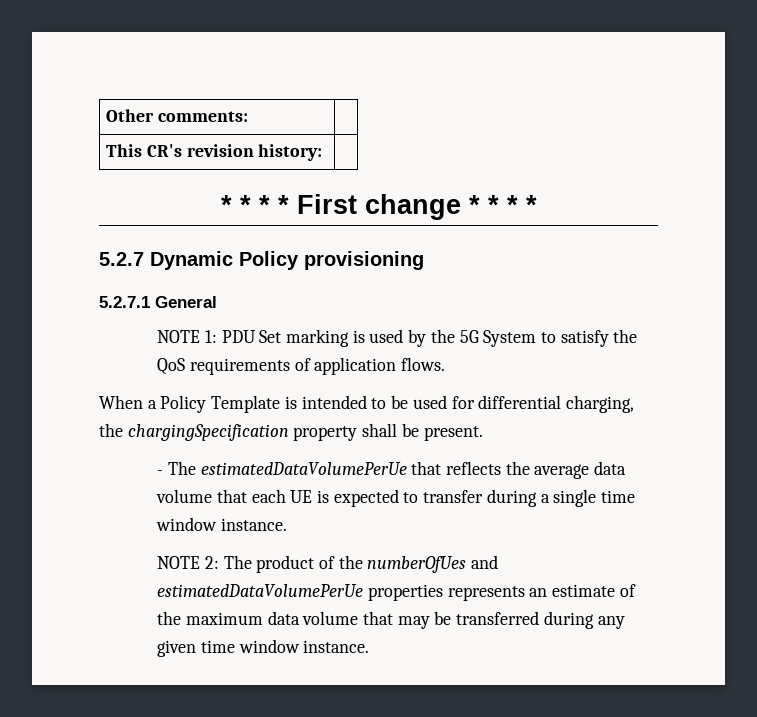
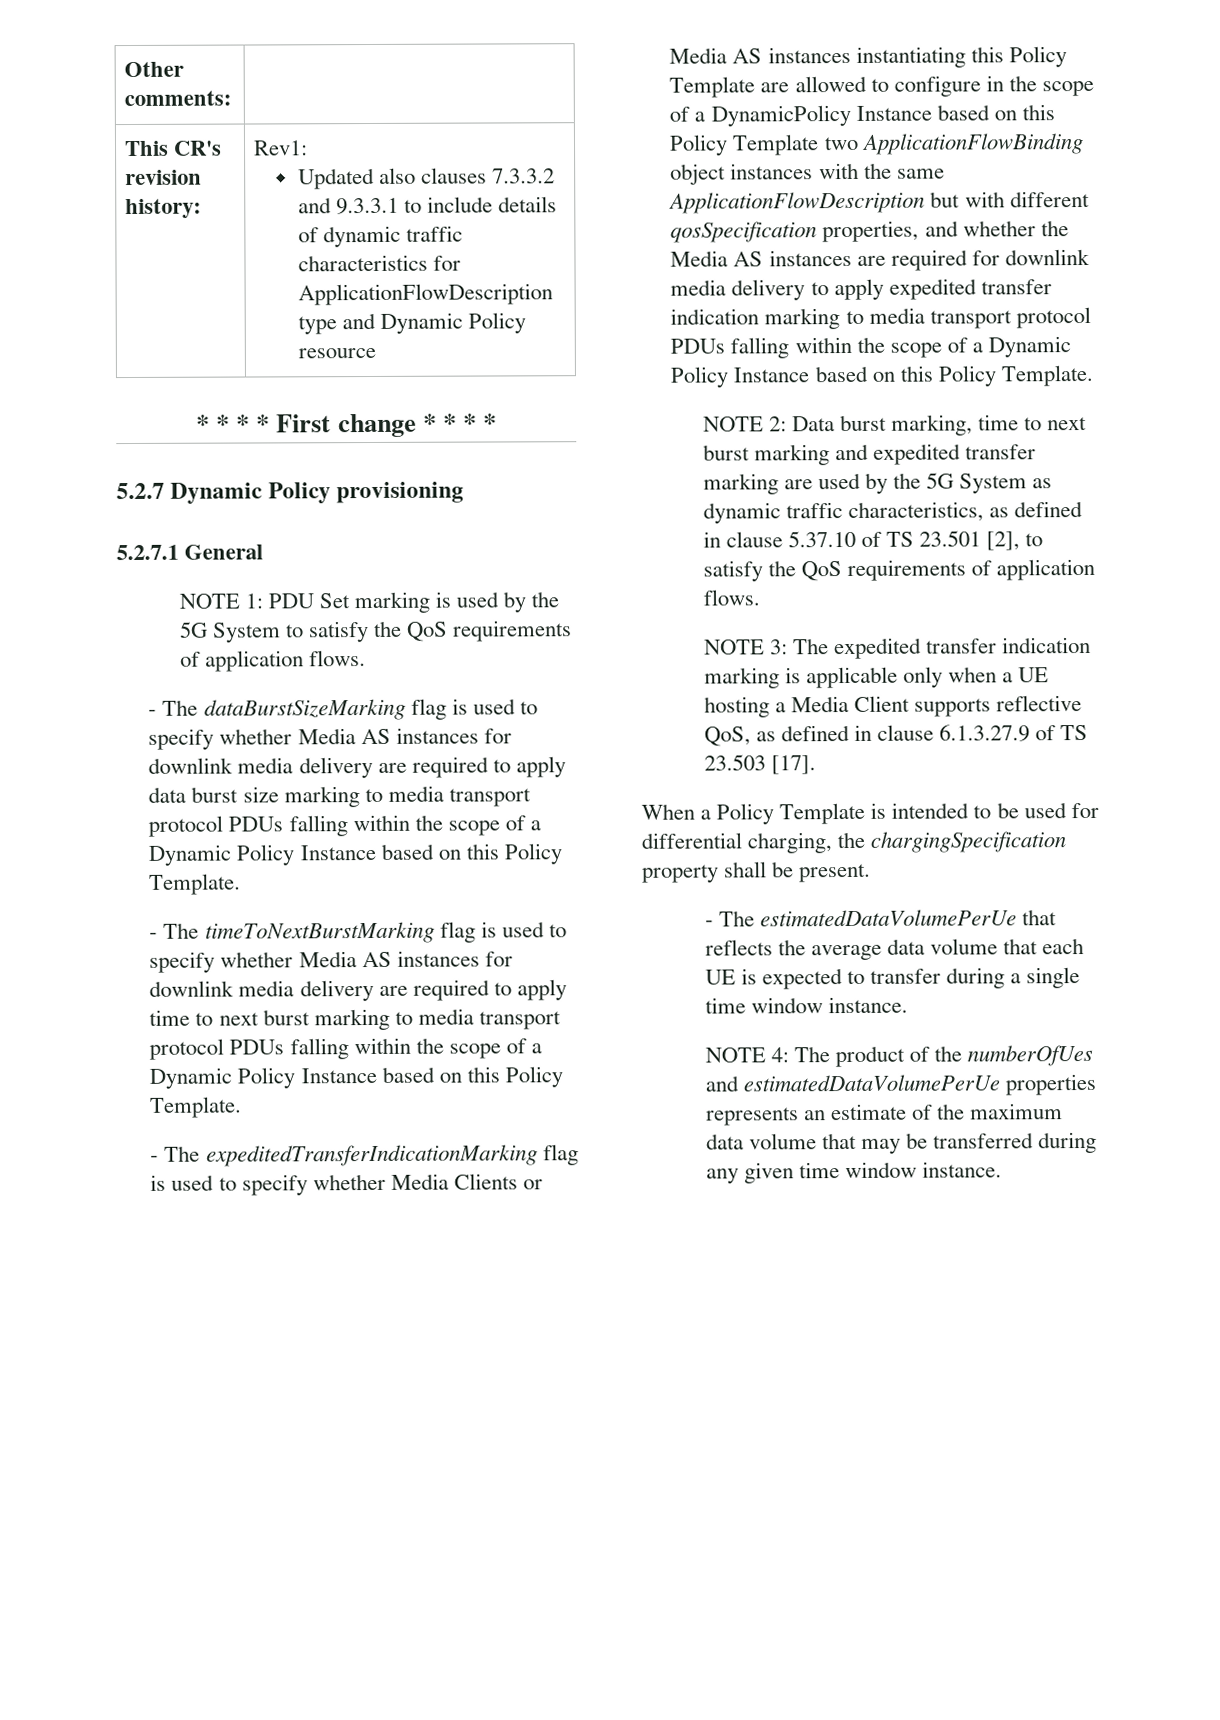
(323, 152) none -> [252,140,308,156] [297,167,555,190] [297,196,557,215] [297,225,463,248] [297,254,461,272] [297,283,553,306] [297,312,526,335] [297,347,376,359] Rev1: // Updated also clauses 7.3.3.2 and 9.3.3.1 to include details of dynamic traffic characteristics for ApplicationFlowDescription type and Dynamic Policy resource
(445, 364) none -> [148,698,538,721] [148,727,512,750] [148,756,566,779] [148,785,531,808] [148,814,541,837] [148,843,563,866] [149,873,242,895] [149,921,567,944] [149,950,513,973] [149,979,567,1002] [149,1008,561,1031] [149,1037,542,1060] [149,1066,563,1089] [149,1096,243,1118] [150,1144,579,1167] [150,1173,543,1196] [669,46,1067,68] [669,75,1094,98] [669,104,1055,127] [669,133,1084,156] [670,162,945,185] [668,190,1090,214] [670,220,1069,243] [670,248,1090,271] [670,278,1052,301] [670,306,1091,330] [670,336,1071,359] [670,364,1094,388] [702,414,1088,436] [702,443,1037,466] [702,472,1053,495] [702,501,1084,524] [702,530,1044,551] [702,558,1096,582] [702,589,760,606] [703,636,1092,660] [703,666,1050,689] [703,695,1083,718] [703,724,1089,747] [703,754,816,775] // - The dataBurstSizeMarking flag is used to specify whether Media AS instances for downlink media delivery are required to apply data burst size marking to media transport protocol PDUs falling within the scope of a Dynamic Policy Instance based on this Policy Template. // - The timeToNextBurstMarking flag is used to specify whether Media AS instances for downlink media delivery are required to apply time to next burst marking to media transport protocol PDUs falling within the scope of a Dynamic Policy Instance based on this Policy Template. // - The expeditedTransferIndicationMarking flag is used to specify whether Media Clients or Media AS instances instantiating this Policy Template are allowed to configure in the scope of a DynamicPolicy Instance based on this Policy Template two ApplicationFlowBinding object instances with the same ApplicationFlowDescription but with different qosSpecification properties, and whether the Media AS instances are required for downlink media delivery to apply expedited transfer indication marking to media transport protocol PDUs falling within the scope of a Dynamic Policy Instance based on this Policy Template. // NOTE 2: Data burst marking, time to next burst marking and expedited transfer marking are used by the 5G System as dynamic traffic characteristics, as defined in clause 5.37.10 of TS 23.501 [2], to satisfy the QoS requirements of application flows. // NOTE 3: The expedited transfer indication marking is applicable only when a UE hosting a Media Client supports reflective QoS, as defined in clause 6.1.3.27.9 of TS 23.503 [17].
[204,556,219,569] 2: -> [770,1047,789,1063] 4:

